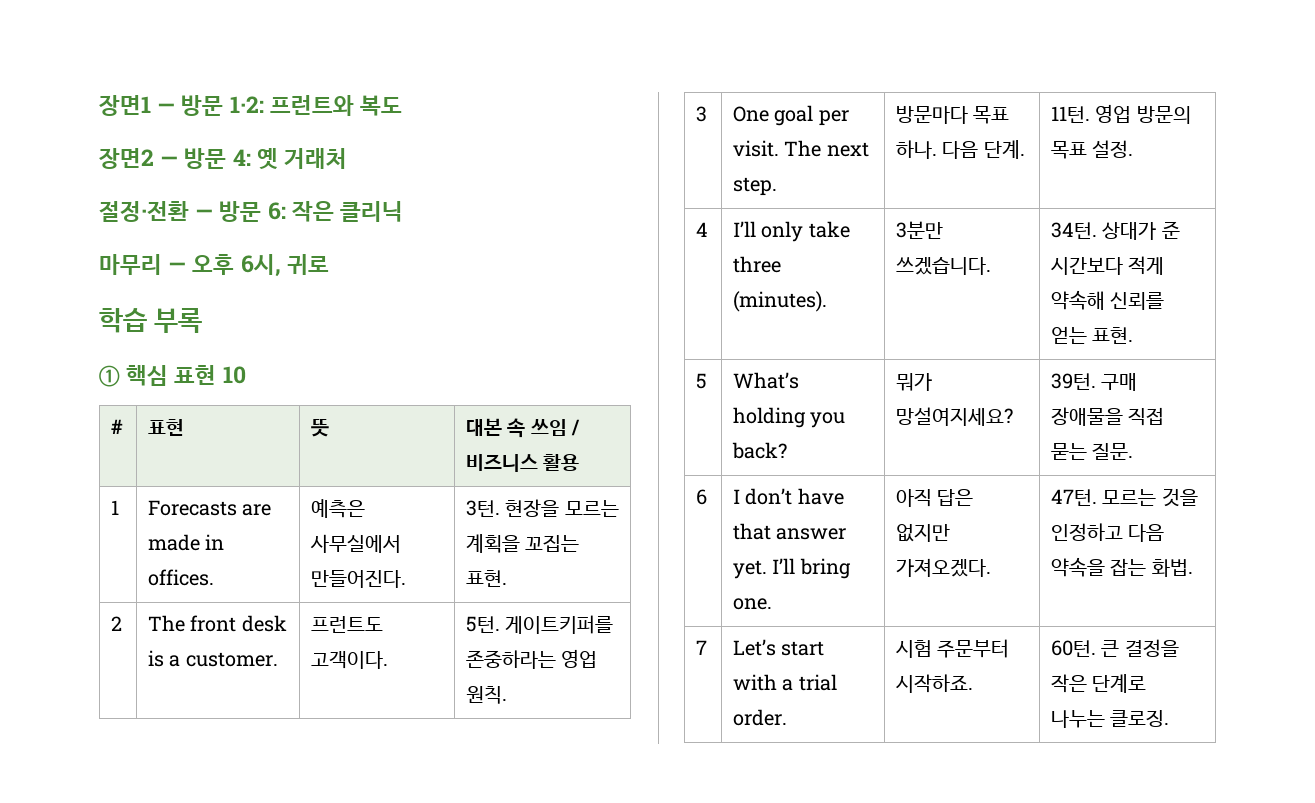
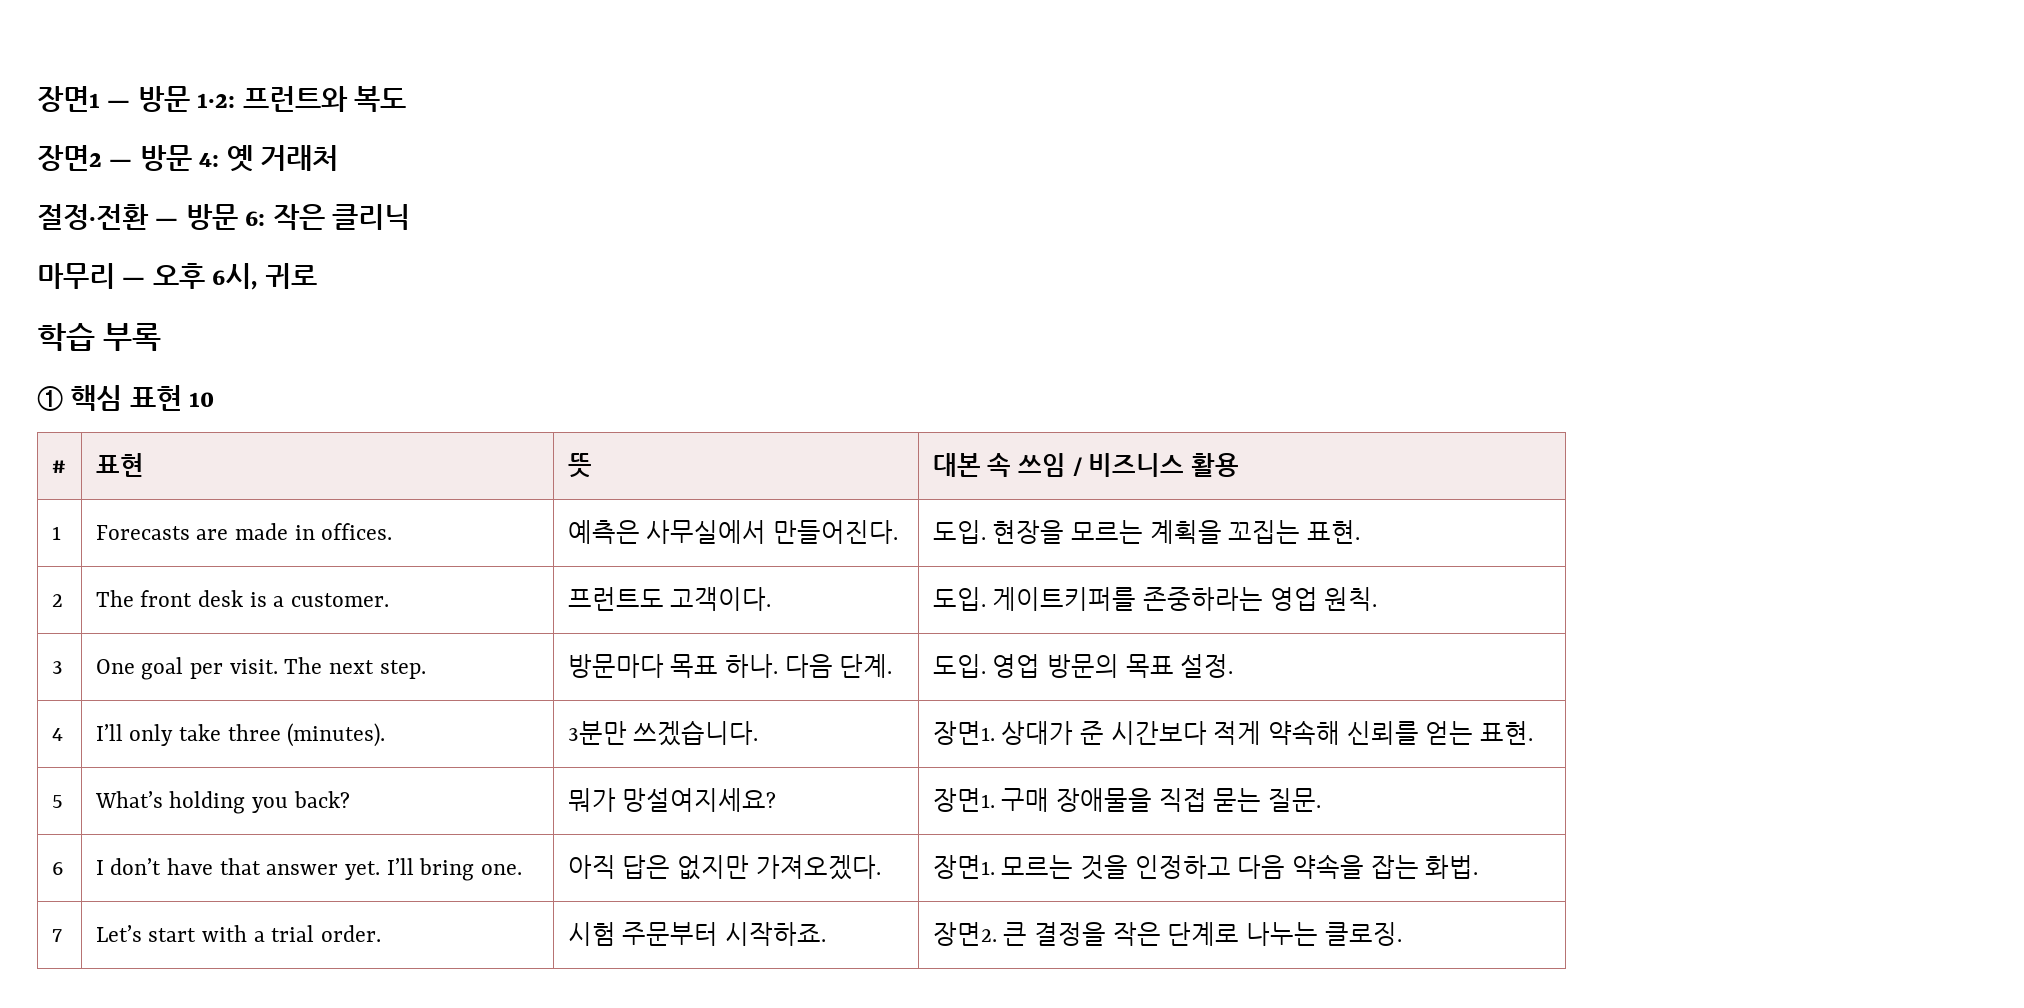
[466,500,501,517] 3턴. -> [932,520,986,544] 도입.
[466,616,501,633] 5턴. -> [932,587,986,611] 도입.
[1051,106,1091,123] 11턴. -> [932,654,986,678] 도입.
[1051,222,1098,239] 34턴. -> [932,721,995,745] 장면1.
[1051,373,1097,390] 39턴. -> [932,788,995,812] 장면1.
[1051,489,1098,506] 47턴. -> [932,855,995,879] 장면1.
[1051,640,1097,657] 60턴. -> [932,922,997,946] 장면2.

